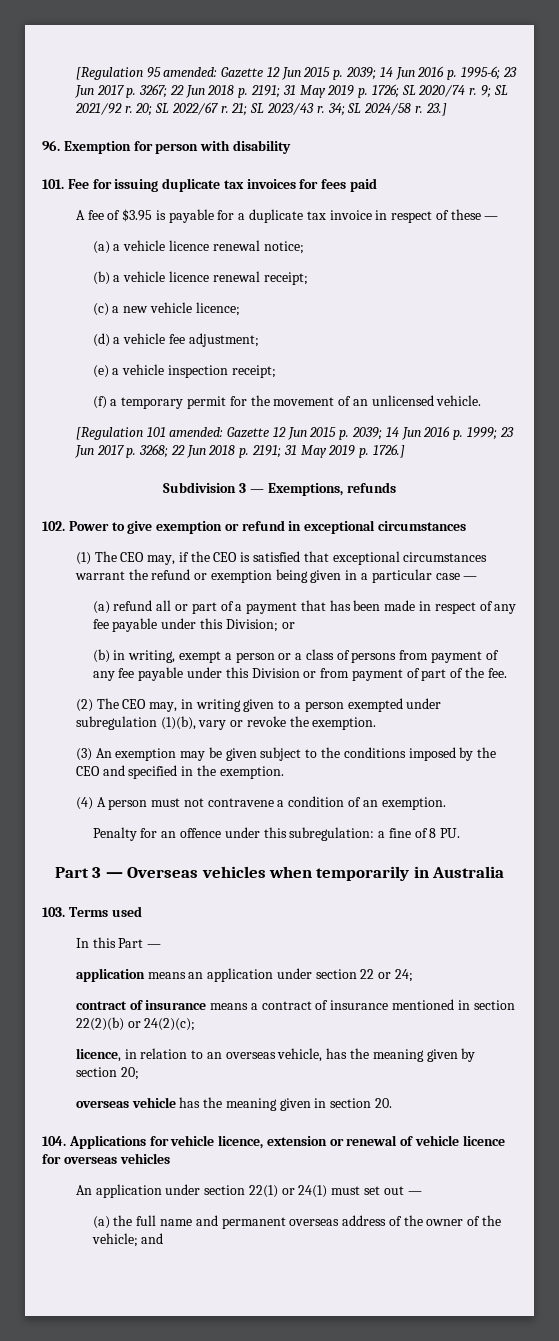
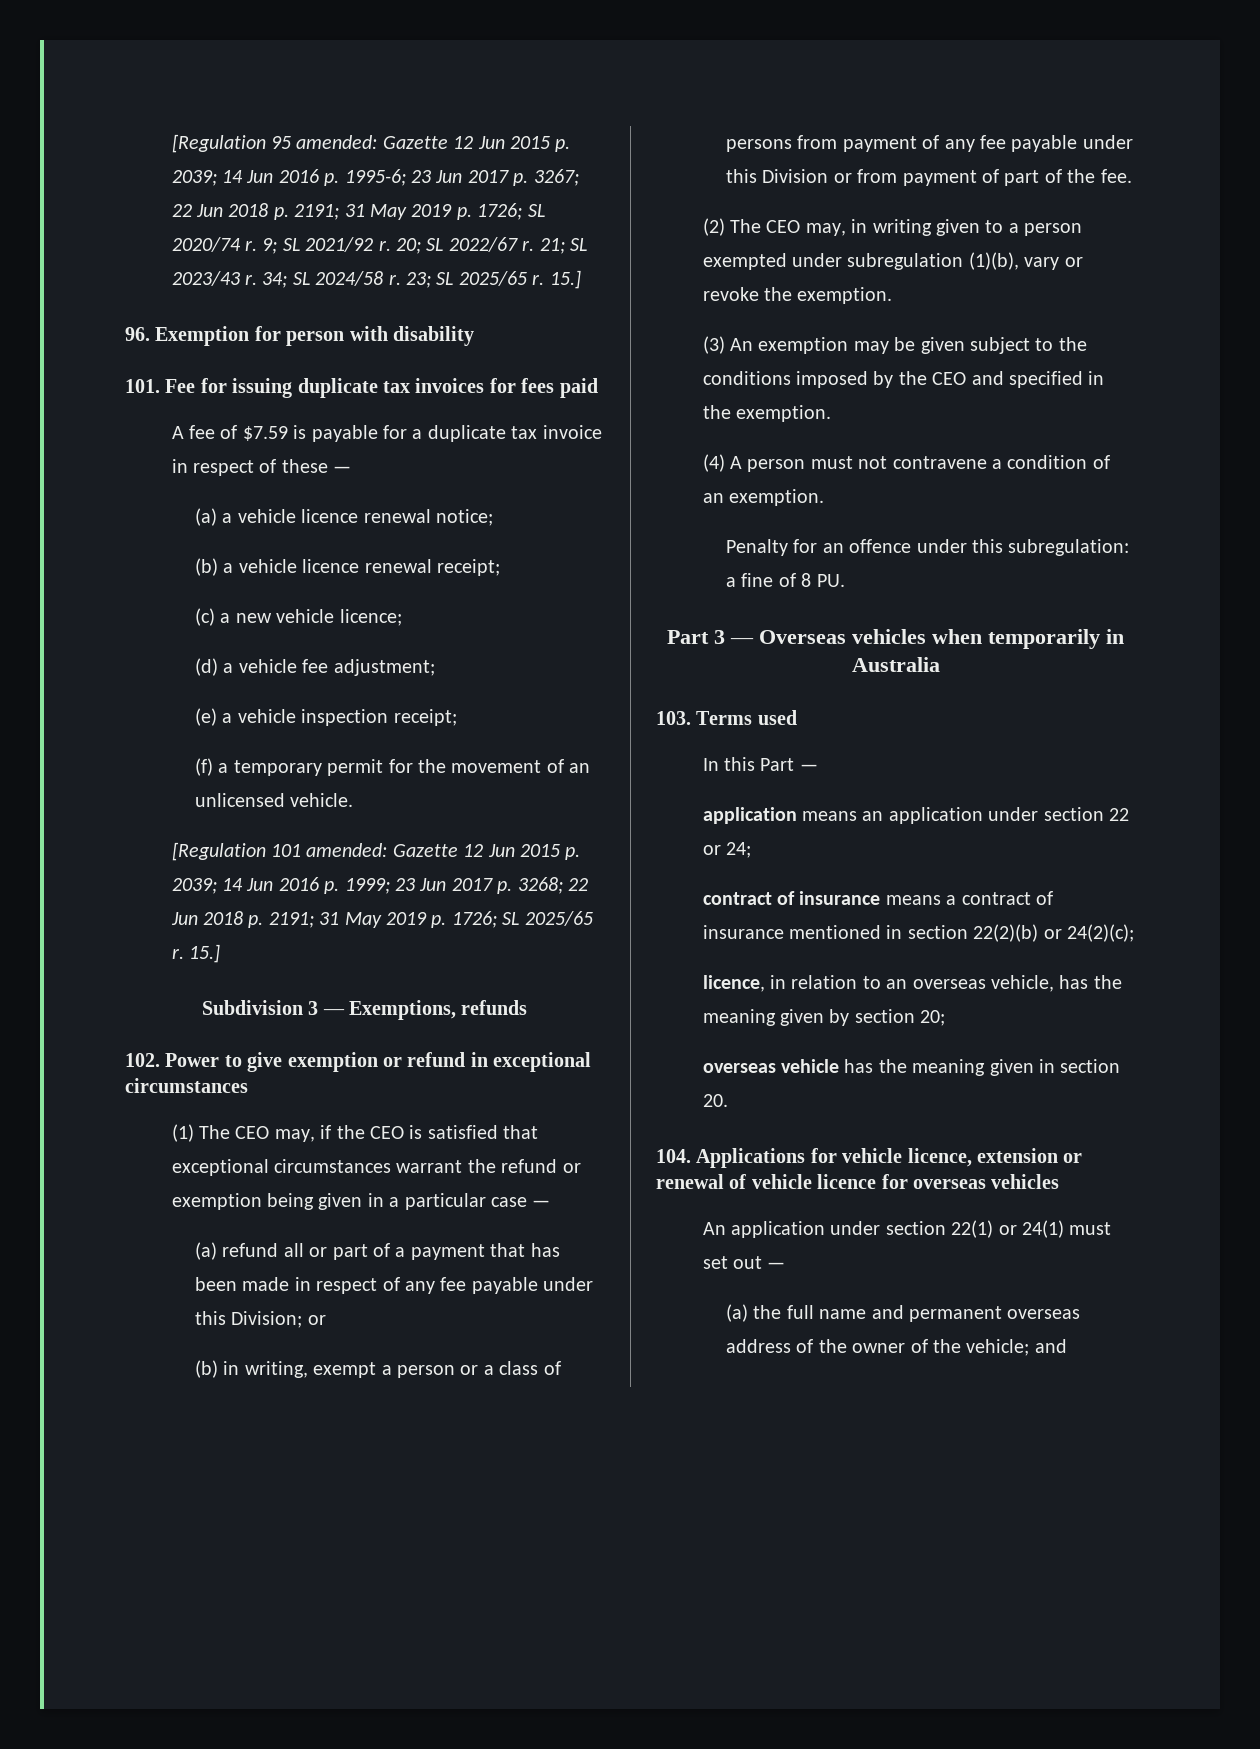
[425,103,447,116] 23.] -> [406,270,581,289] 23; SL 2025/65 r. 15.]
[122,209,153,222] $3.95 -> [242,426,288,441] $7.59
[372,444,405,458] 1726.] -> [451,911,593,928] [171,944,221,963] 1726; SL 2025/65 r. 15.]

